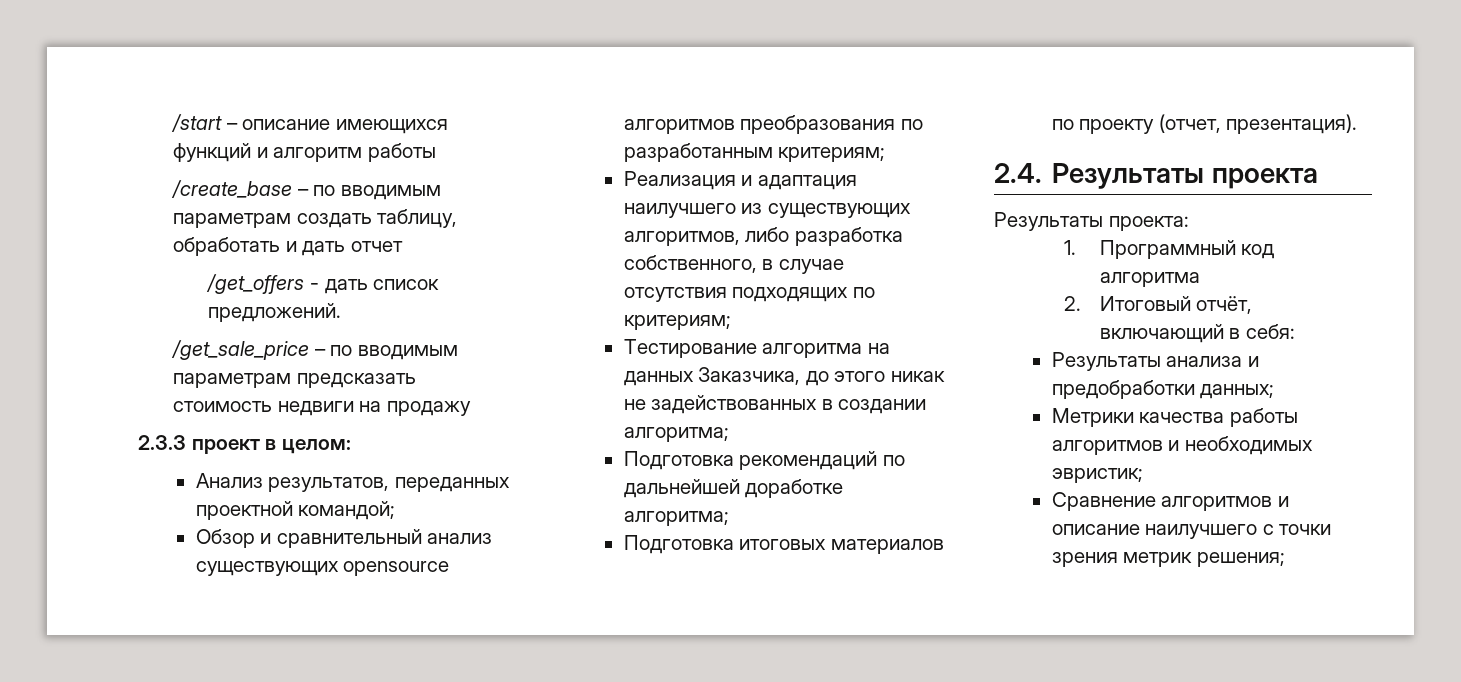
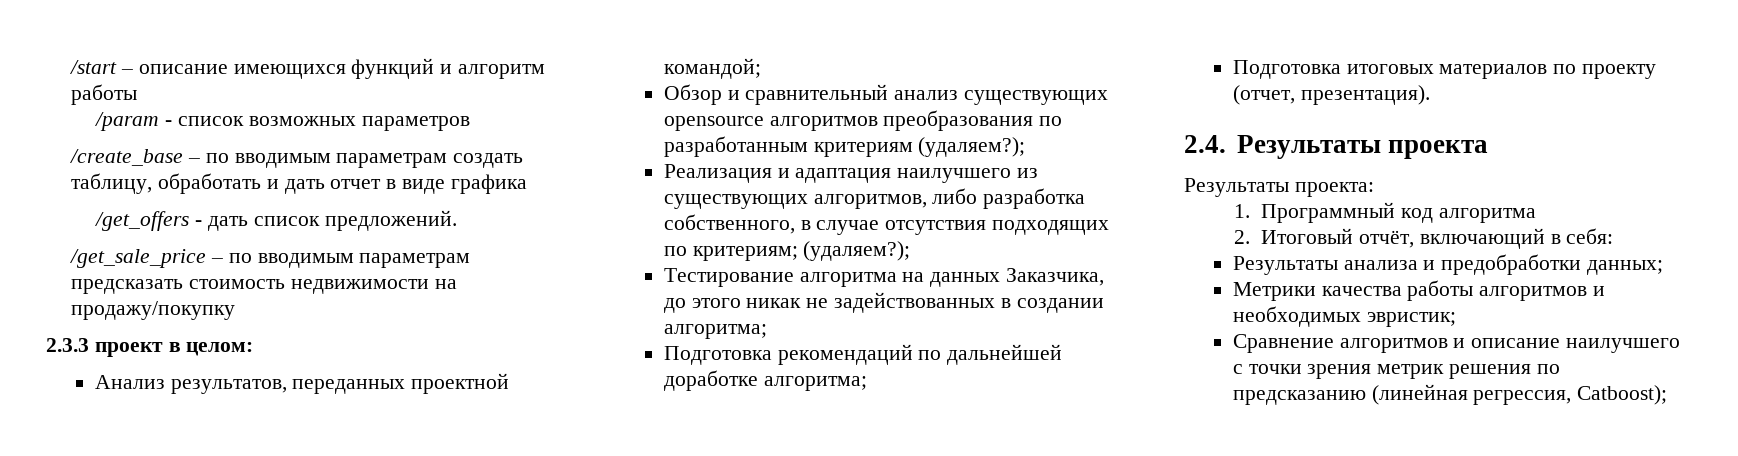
(436, 152) none -> [95,112,470,131] // /param - список возможных параметров
(403, 246) none -> [386,174,527,194] в виде графика
[277,401,471,416] недвиги на продажу -> [290,279,457,294] [71,301,236,320] недвижимости на продажу/покупку
[778,147,886,162] критериям; -> [813,137,1026,157] критериям (удаляем?);
(731, 322) none -> [803,241,911,261] (удаляем?);
[1196,552,1285,567] решения; -> [1449,364,1560,379] [1232,384,1668,405] решения по предсказанию (линейная регрессия, Catboost);

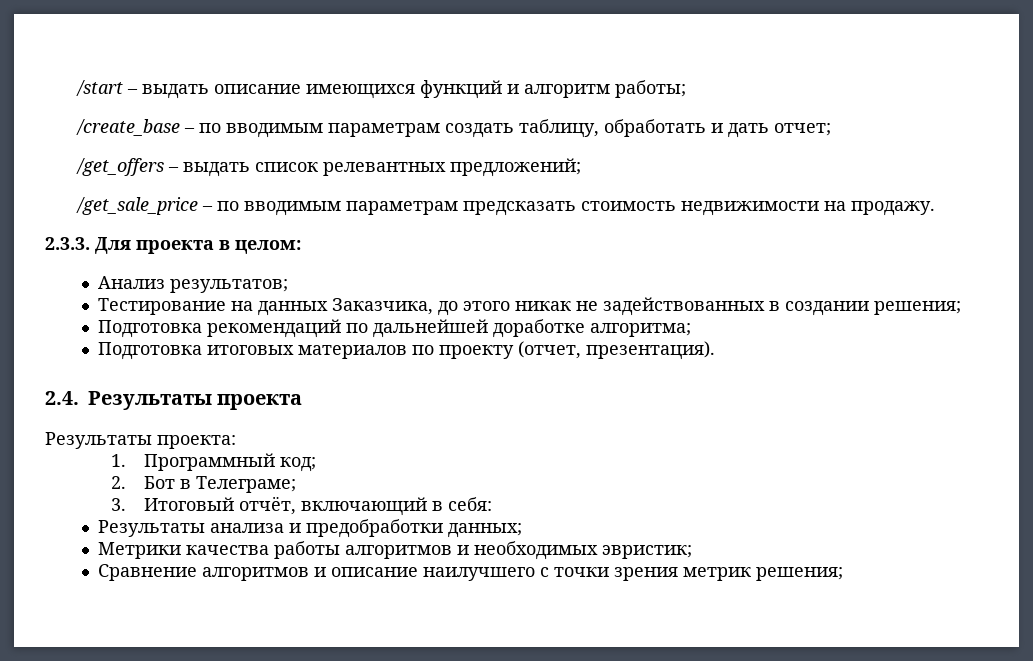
(134, 71) none -> [141,84,209,99] выдать
[71,84,138,105] [95,112,470,131] работы // /param - список возможных параметров -> [614,80,686,98] работы;
[330,174,527,194] [95,210,457,231] отчет в виде графика // /get_offers - дать список предложений. -> [773,123,831,136] [75,158,581,177] отчет; // /get_offers – выдать список релевантных предложений;
[71,301,236,320] [46,338,163,357] продажу/покупку // 2.3.3 проект -> [850,201,935,216] [45,237,214,254] продажу. // 2.3.3. Для проекта
[170,373,510,394] [663,58,761,79] [663,84,1109,105] [663,110,1063,131] [663,136,1026,157] [663,164,1039,183] [663,188,1086,209] [663,214,1110,235] [663,241,911,261] результатов, переданных проектной командой; // Обзор и сравнительный анализ существующих opensource алгоритмов преобразования по разработанным критериям (удаляем?); // Реализация и адаптация наилучшего из существующих алгоритмов, либо разработка собственного, в случае отсутствия подходящих по критериям; (удаляем?); -> [169,279,288,293] результатов;
[799,272,897,287] алгоритма -> (226, 306) none
[663,324,767,339] алгоритма; -> [873,301,961,315] решения;
[1400,208,1536,223] [1234,230,1251,244] код алгоритма // 2. -> [279,457,316,472] [110,476,296,493] [110,498,126,511] код; // 2. Бот в Телеграме; // 3.
[1449,364,1560,379] [1232,384,1668,405] решения по предсказанию (линейная регрессия, Catboost); -> [755,567,843,581] решения;

